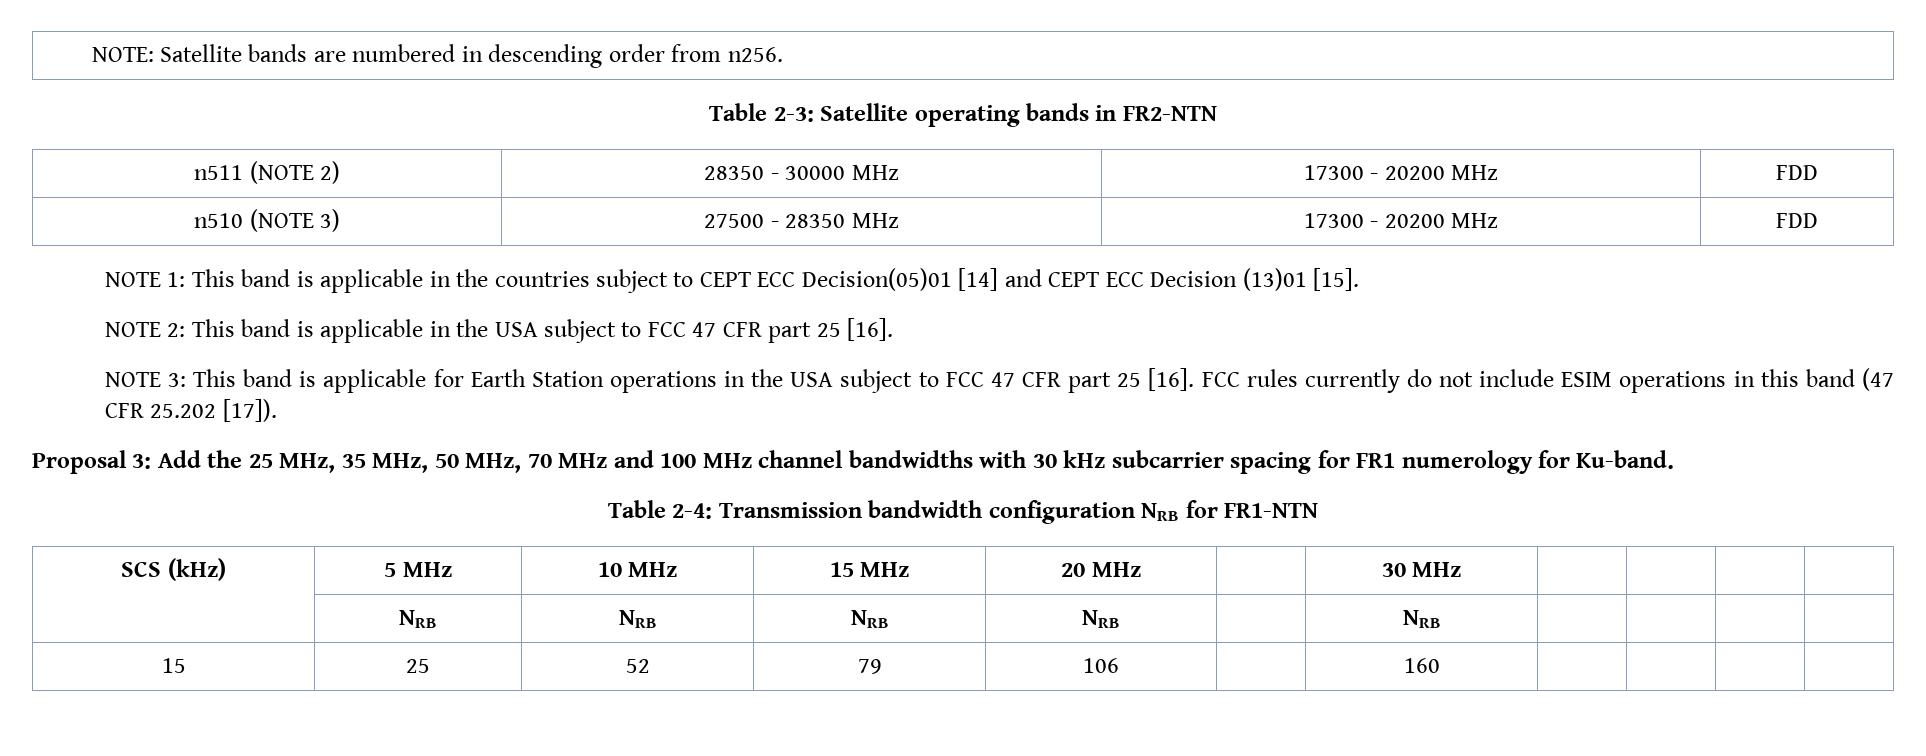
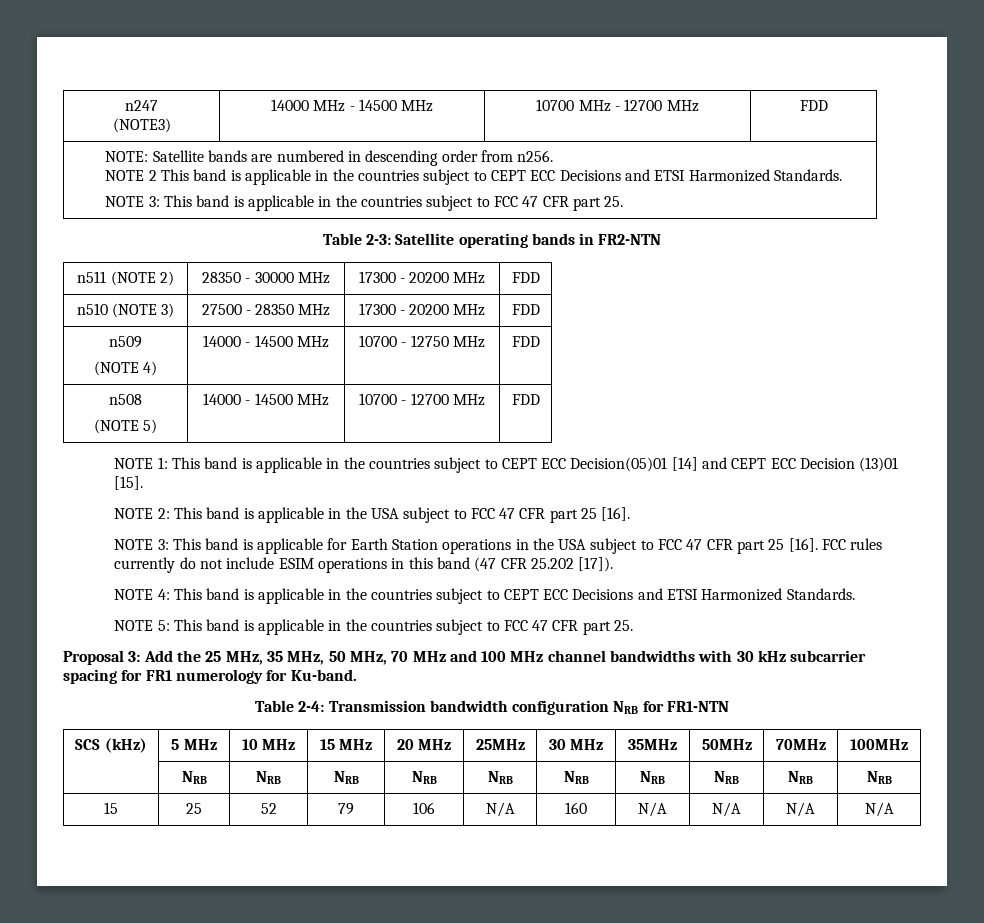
(91, 54) none -> [125,100,158,111] [112,118,171,133] [270,99,434,112] [536,99,699,112] [799,100,828,111] n247 // (NOTE3) | 14000 MHz - 14500 MHz | 10700 MHz - 12700 MHz | FDD //
(783, 54) none -> [105,169,842,185] [105,195,624,211] // NOTE 2 This band is applicable in the countries subject to CEPT ECC Decisions and ETSI Harmonized Standards. // NOTE 3: This band is applicable in the countries subject to FCC 47 CFR part 25.
(1818, 220) none -> [109,336,142,348] [93,361,158,376] [203,335,329,348] [359,335,485,348] [511,336,540,347] [109,394,142,405] [93,419,158,434] [203,393,329,406] [359,393,485,406] [511,394,540,405] // n509 // (NOTE 4) | 14000 - 14500 MHz | 10700 - 12750 MHz | FDD // n508 // (NOTE 5) | 14000 - 14500 MHz | 10700 - 12700 MHz | FDD
(277, 410) none -> [114,588,855,604] [114,619,634,635] // NOTE 4: This band is applicable in the countries subject to CEPT ECC Decisions and ETSI Harmonized Standards. // NOTE 5: This band is applicable in the countries subject to FCC 47 CFR part 25.
(1141, 569) none -> [475,739,525,750] 25MHz
[399,610,437,628] [618,610,657,628] [850,610,889,628] [1082,610,1120,628] [1402,610,1441,628] | | | // | NRB | NRB | NRB | NRB | | NRB | | | | -> [628,739,677,750] [701,739,752,750] [775,739,826,750] [850,739,908,750] [181,771,207,784] [256,771,281,784] [333,771,359,784] [411,771,437,784] [487,771,513,784] [563,771,589,784] [640,771,665,784] [714,771,739,784] [788,771,813,784] [866,771,892,784] 35MHz | 50MHz | 70MHz | 100MHz // | NRB | NRB | NRB | NRB | NRB | NRB | NRB | NRB | NRB | NRB
(1119, 665) none -> [485,802,515,817] N/A
(1440, 665) | | | -> [638,802,667,817] [712,802,741,817] [786,802,815,817] [864,802,894,817] N/A | N/A | N/A | N/A

